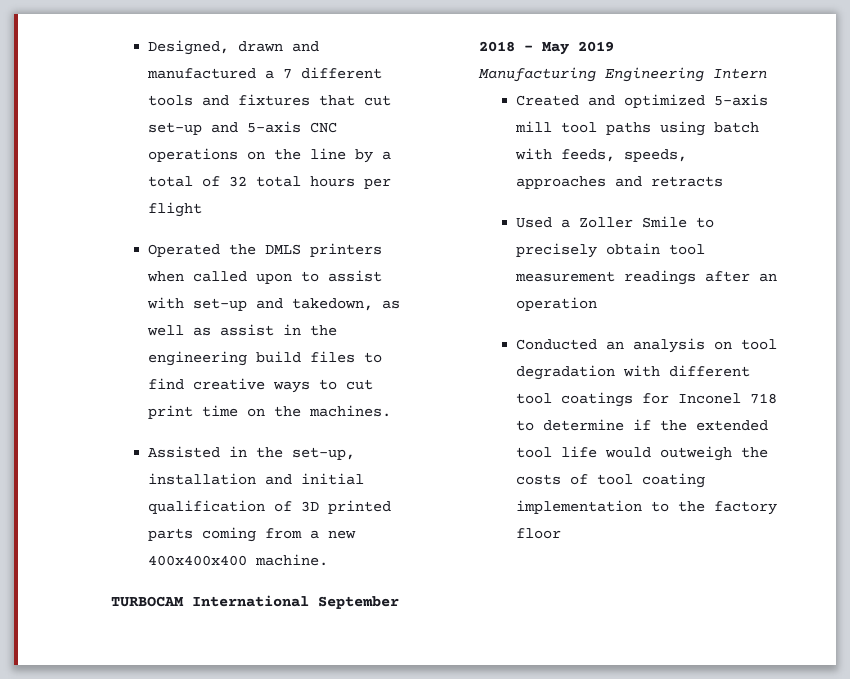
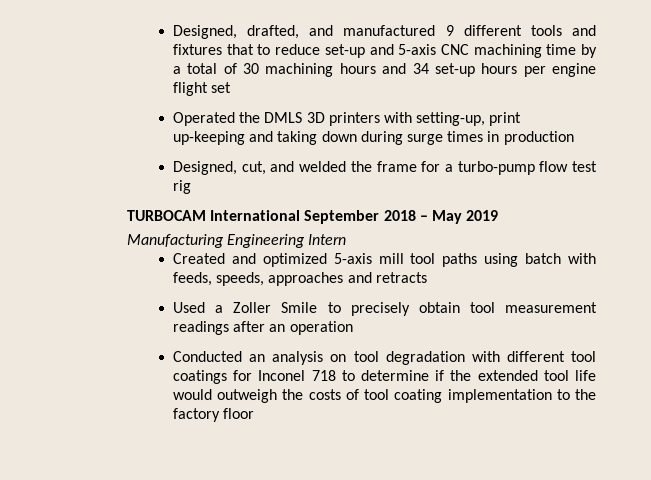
[147,40,283,55] Designed, drawn -> [173,25,300,39] Designed, drafted,
[264,69,292,79] a 7 -> [445,25,454,36] 9
[363,95,391,106] cut -> [257,44,321,55] to reduce
[147,148,391,163] [147,176,301,187] operations on the line by a total of 32 total -> [473,44,597,58] [173,63,475,77] machining time by a total of 30 machining hours and 34 set-up
(391, 183) none -> [551,63,596,77] engine
(202, 209) none -> [211,82,232,93] set
[309,243,382,257] [146,270,382,284] [146,297,400,311] [146,324,337,336] [147,351,382,366] [147,378,373,393] [147,405,391,419] [147,446,355,460] [147,473,364,485] [147,500,391,514] [147,527,356,542] [147,554,328,566] printers when called upon to assist with set-up and takedown, as well as assist in the engineering build files to find creative ways to cut print time on the machines. // Assisted in the set-up, installation and initial qualification of 3D printed parts coming from a new 400x400x400 machine. -> [306,112,522,126] [173,131,574,145] [173,161,597,175] [173,180,192,194] 3D printers with setting-up, print up-keeping and taking down during surge times in production // Designed, cut, and welded the frame for a turbo-pump flow test rig

